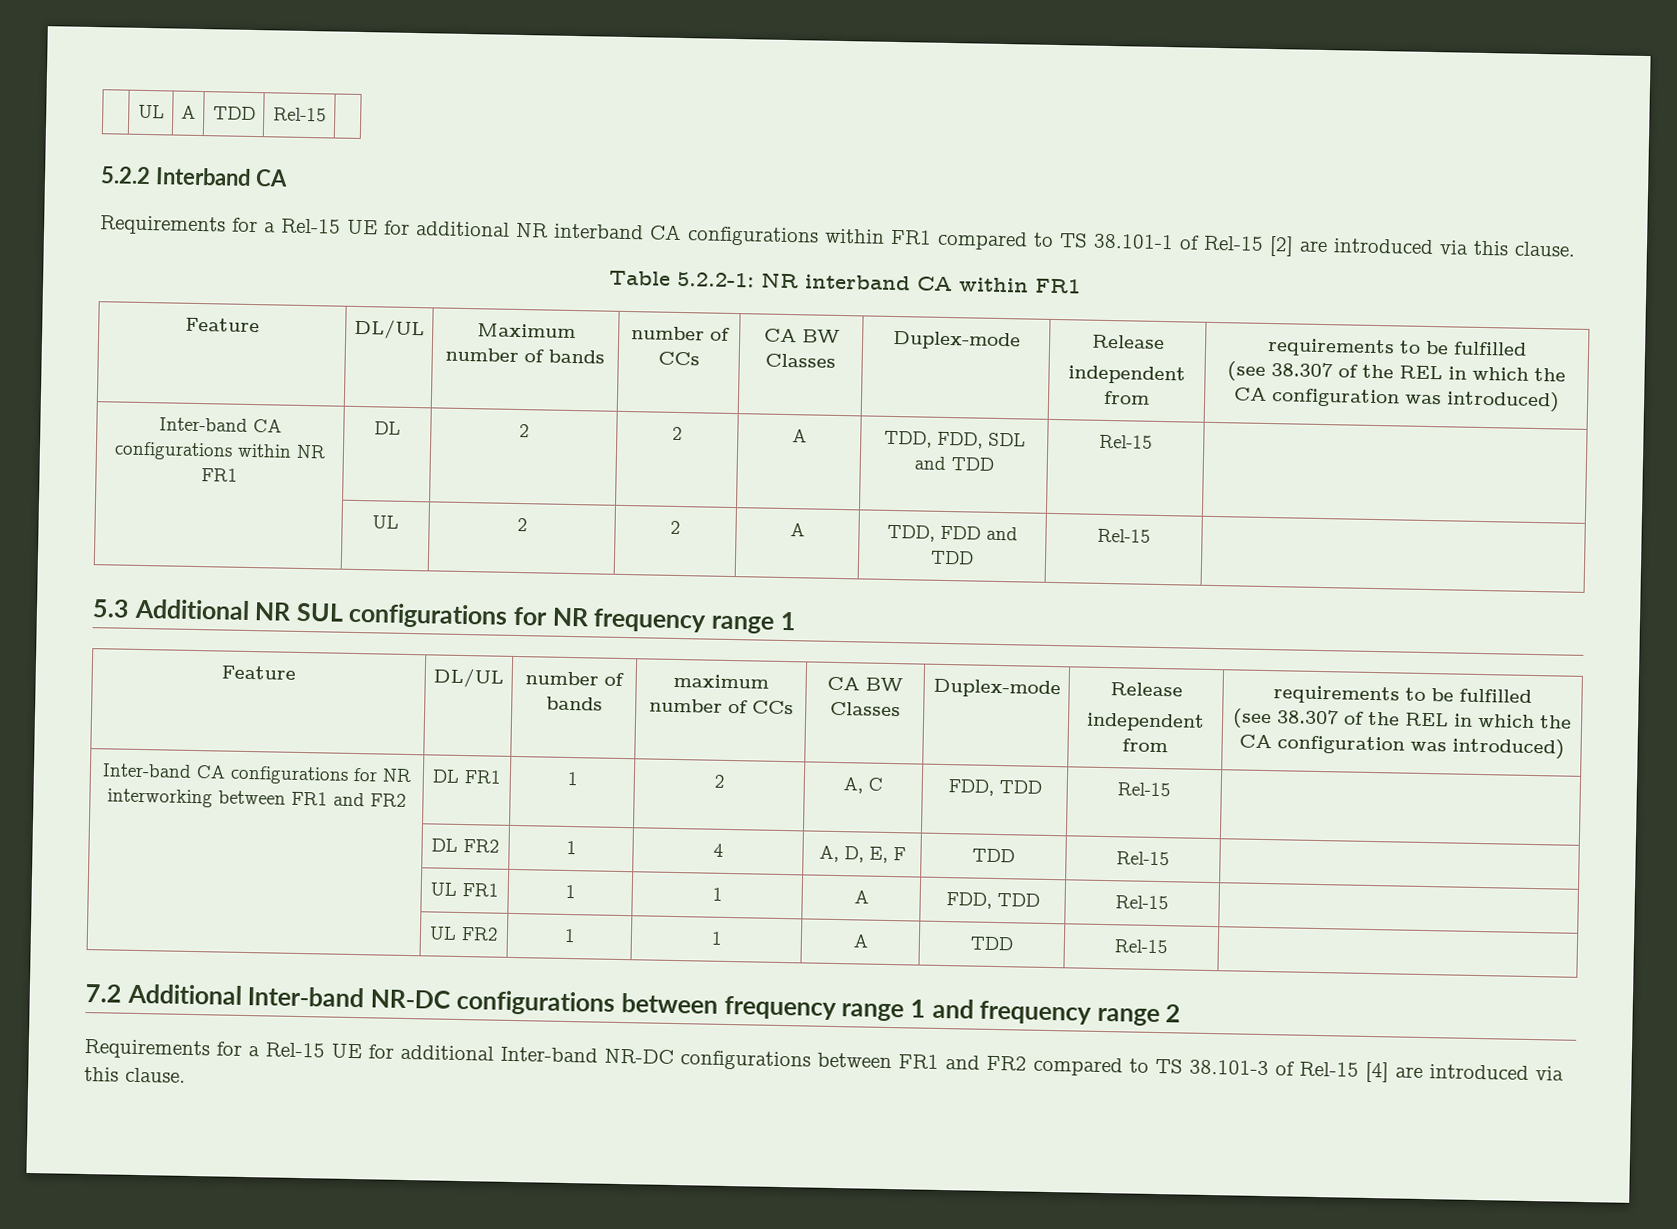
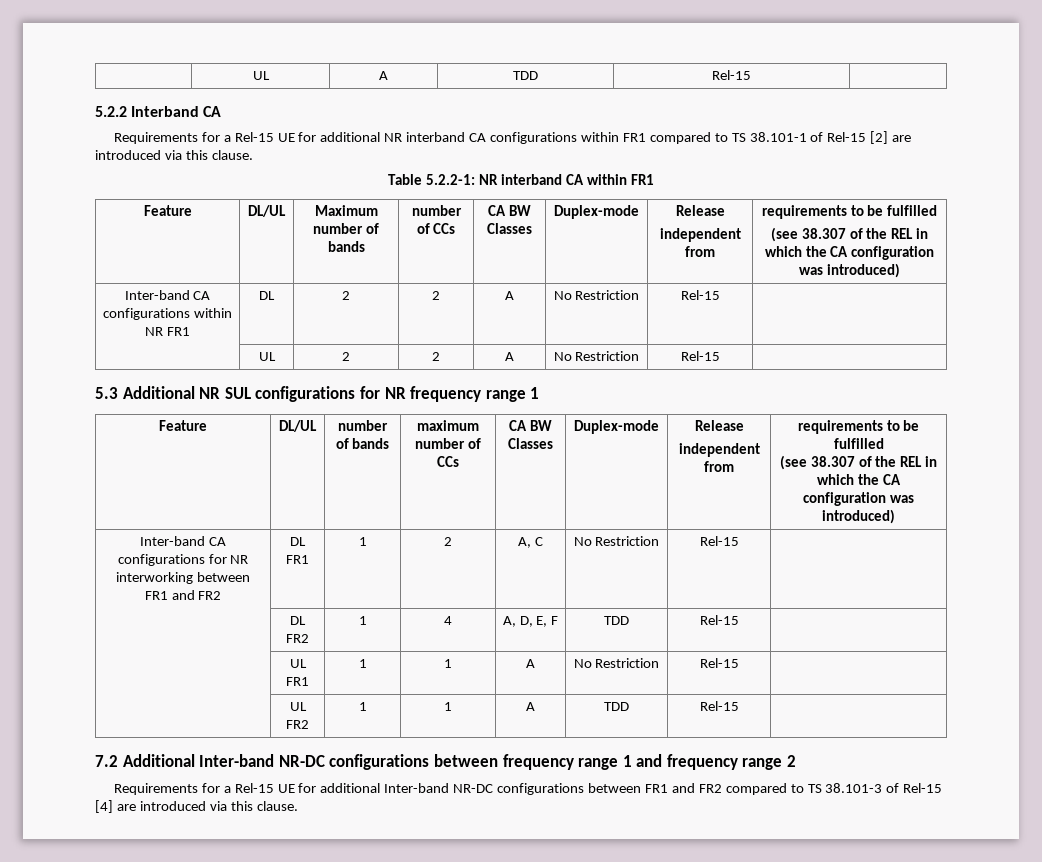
[883,430,1026,449] [913,456,994,471] TDD, FDD, SDL and TDD -> [553,290,640,300] No Restriction
[887,524,1018,542] [930,550,974,565] TDD, FDD and TDD -> [553,351,640,361] No Restriction
[947,779,1042,796] FDD, TDD -> [573,536,660,546] No Restriction
[945,892,1040,909] FDD, TDD -> [573,658,660,668] No Restriction

